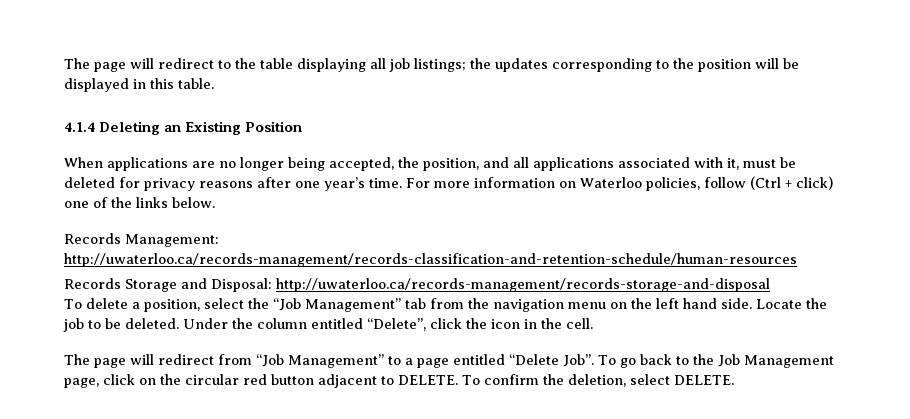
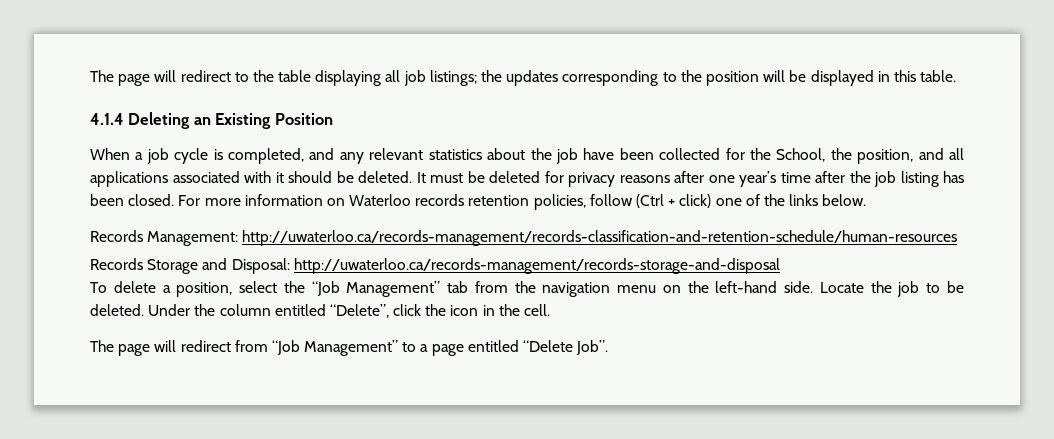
[107,157,394,171] applications are no longer being accepted, -> [135,148,826,164] a job cycle is completed, and any relevant statistics about the job have been collected for the School,
[727,158,739,170] it, -> [275,171,426,183] it should be deleted. It
[369,178,402,188] time. -> [780,171,965,187] [90,194,175,206] time after the job listing has been closed.
(642, 182) none -> [415,194,530,206] records retention
[655,298,717,309] left hand -> [715,281,778,293] left-hand
[598,354,834,368] [64,374,734,388] To go back to the Job Management page, click on the circular red button adjacent to DELETE. To confirm the deletion, select DELETE. -> (609, 347) none

